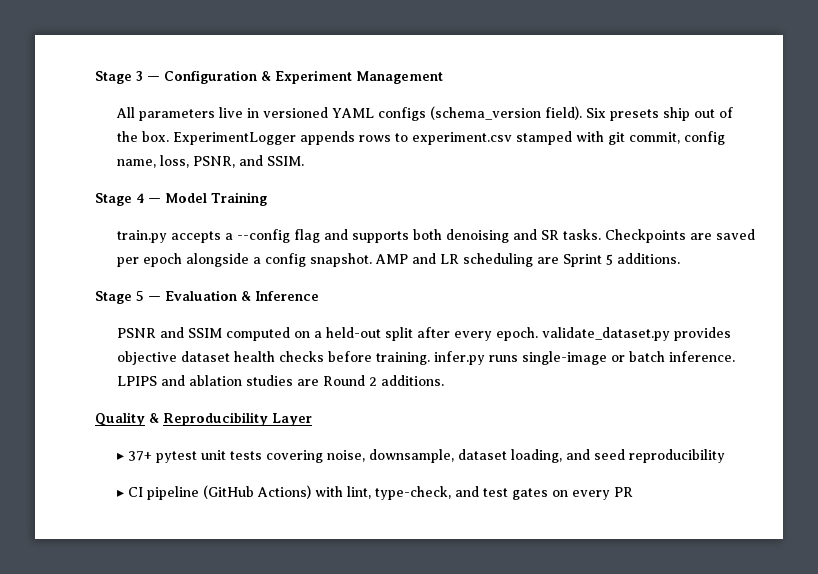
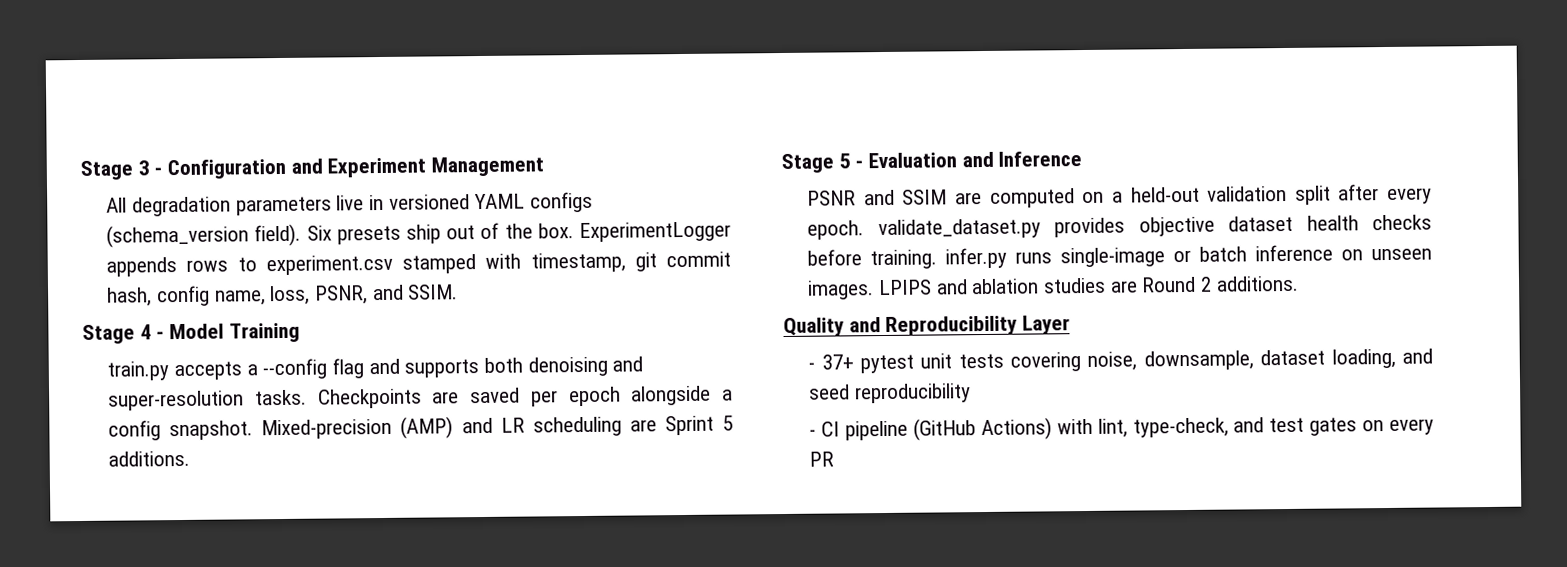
[147,70,271,84] — Configuration & -> [154,158,323,180] - Configuration and
(135, 112) none -> [131,196,231,217] degradation
[607,132,680,145] git commit, -> [530,251,731,273] [107,287,153,307] timestamp, git commit hash,
[148,198,161,203] — -> [156,331,165,340] -
[540,230,559,240] SR -> [108,390,245,411] super-resolution
[374,254,408,264] AMP -> [261,416,454,440] Mixed-precision (AMP)
[148,290,251,301] — Evaluation & -> [855,151,994,169] - Evaluation and
(222, 333) none -> [955,192,983,205] are
(381, 332) none -> [1207,185,1288,202] validation
[668,351,735,362] inference. -> [1255,244,1432,262] [807,280,875,300] inference on unseen images.
[149,413,159,423] & -> [848,317,881,333] and
[116,452,124,460] ▸ -> [808,362,816,370] -
[116,489,124,497] ▸ -> [809,429,817,437] -

